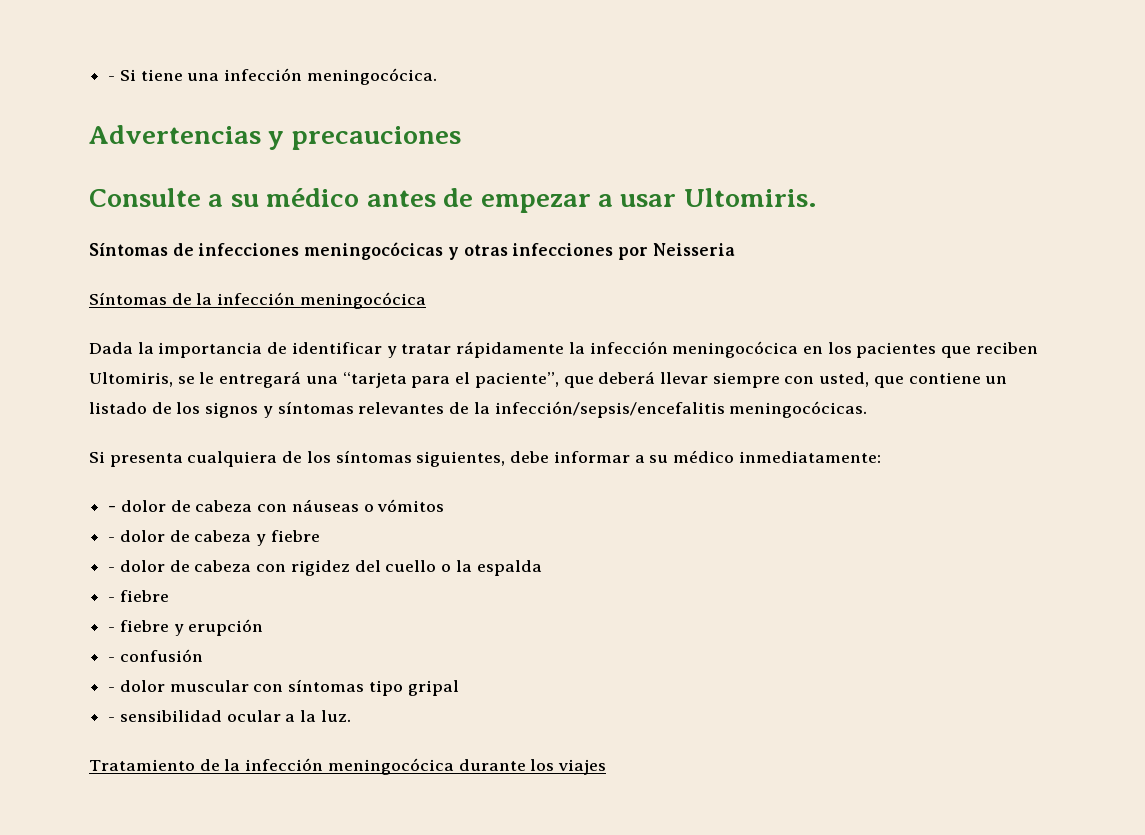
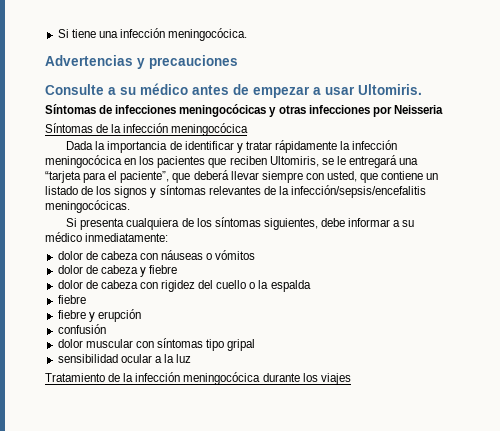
[108,76,116,81] - -> (57, 33) none
[108,505,117,512] - -> (169, 237) none
[108,537,116,542] - -> (256, 255) none
[108,567,116,572] - -> (178, 269) none
[108,590,169,602] [108,627,116,632] - fiebre // - -> [57,295,86,304] fiebre //
[108,657,116,662] - -> (141, 315) none
[108,687,116,692] - -> (106, 329) none
[108,717,116,722] - -> (256, 345) none
[320,710,351,722] luz. -> [176,354,192,363] luz

